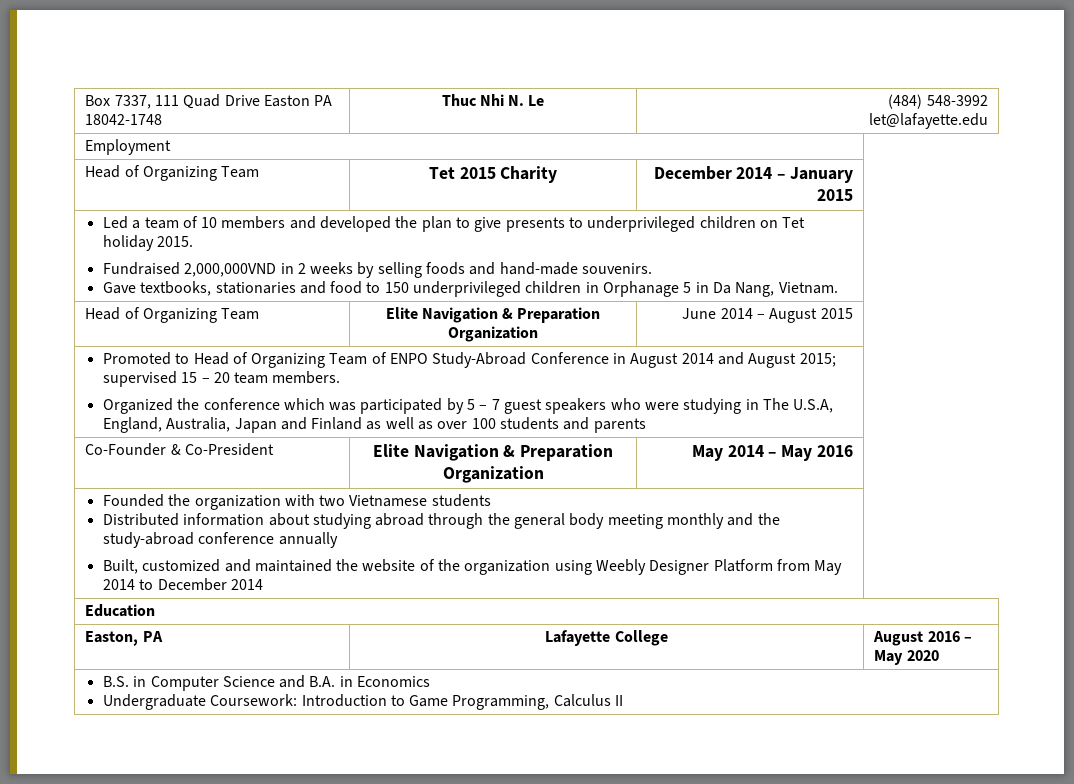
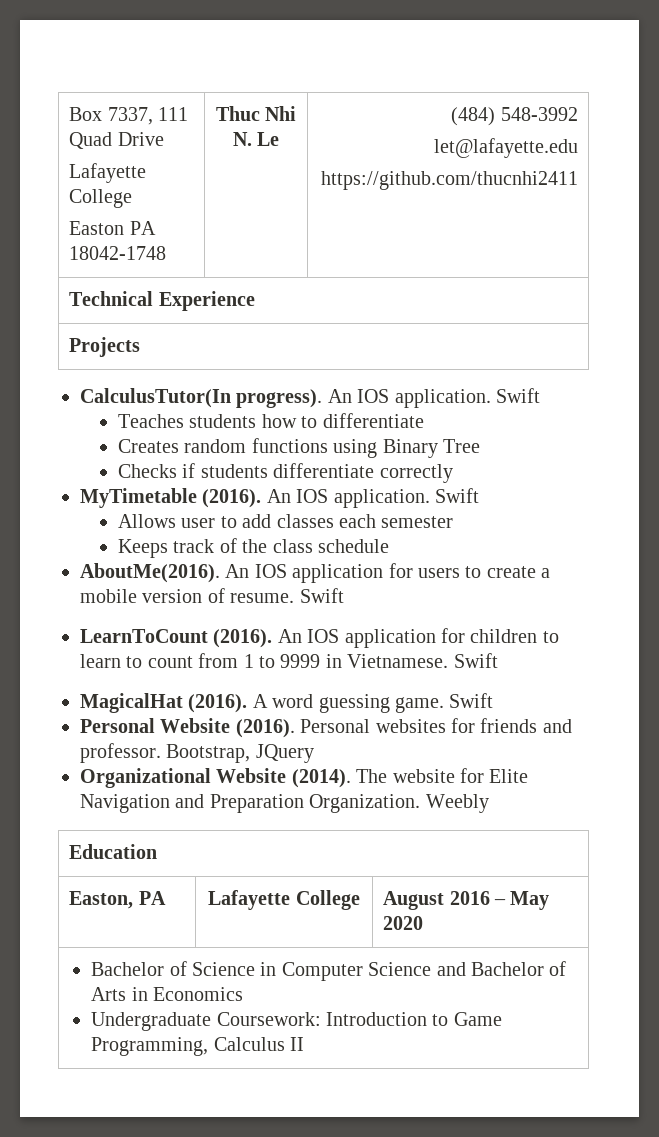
(260, 100) none -> [69,163,147,183] [69,189,133,208] // Lafayette College //
[85,139,172,155] [85,165,260,181] [428,166,558,183] [653,166,853,183] [816,189,853,201] [102,216,806,232] [102,235,194,251] [102,262,653,278] [102,281,838,297] [85,307,260,323] [385,307,601,323] [448,326,538,342] [682,308,853,323] [102,352,836,368] [102,371,341,387] [102,398,834,414] [102,417,646,433] [85,443,274,456] [372,444,614,461] [442,466,544,483] [691,445,853,461] [102,494,491,510] [102,513,780,529] [102,532,338,548] [102,559,843,575] [102,578,263,591] // Employment // Head of Organizing Team | Tet 2015 Charity | December 2014 – January 2015 // Led a team of 10 members and developed the plan to give presents to underprivileged children on Tet holiday 2015. // Fundraised 2,000,000VND in 2 weeks by selling foods and hand-made souvenirs. // Gave textbooks, stationaries and food to 150 underprivileged children in Orphanage 5 in Da Nang, Vietnam. // Head of Organizing Team | Elite Navigation & Preparation Organization | June 2014 – August 2015 // Promoted to Head of Organizing Team of ENPO Study-Abroad Conference in August 2014 and August 2015; supervised 15 – 20 team members. // Organized the conference which was participated by 5 – 7 guest speakers who were studying in The U.S.A, England, Australia, Japan and Finland as well as over 100 students and parents // Co-Founder & Co-President | Elite Navigation & Preparation Organization | May 2014 – May 2016 // Founded the organization with two Vietnamese students // Distributed information about studying abroad through the general body meeting monthly and the study-abroad conference annually // Built, customized and maintained the website of the organization using Weebly Designer Platform from May 2014 to December 2014 -> [320,171,578,190] [69,291,255,311] [69,337,141,357] [80,388,540,408] [118,413,424,428] [118,438,481,458] [118,463,453,483] [80,488,479,508] [118,514,454,528] [118,538,390,558] [80,563,551,583] [80,588,344,603] [80,628,559,648] [80,653,498,668] [80,693,494,713] [80,718,572,738] [80,743,314,763] [80,768,529,788] [80,794,489,813] // https://github.com/thucnhi2411 // Technical Experience // Projects // CalculusTutor(In progress). An IOS application. Swift // Teaches students how to differentiate // Creates random functions using Binary Tree // Checks if students differentiate correctly // MyTimetable (2016). An IOS application. Swift // Allows user to add classes each semester // Keeps track of the class schedule // AboutMe(2016). An IOS application for users to create a mobile version of resume. Swift // LearnToCount (2016). An IOS application for children to learn to count from 1 to 9999 in Vietnamese. Swift // MagicalHat (2016). A word guessing game. Swift // Personal Website (2016). Personal websites for friends and professor. Bootstrap, JQuery // Organizational Website (2014). The website for Elite Navigation and Preparation Organization. Weebly
[102,676,129,687] B.S. -> [91,961,256,976] Bachelor of Science
[309,676,336,687] B.A. -> [471,961,567,976] [91,987,127,1001] Bachelor of Arts

